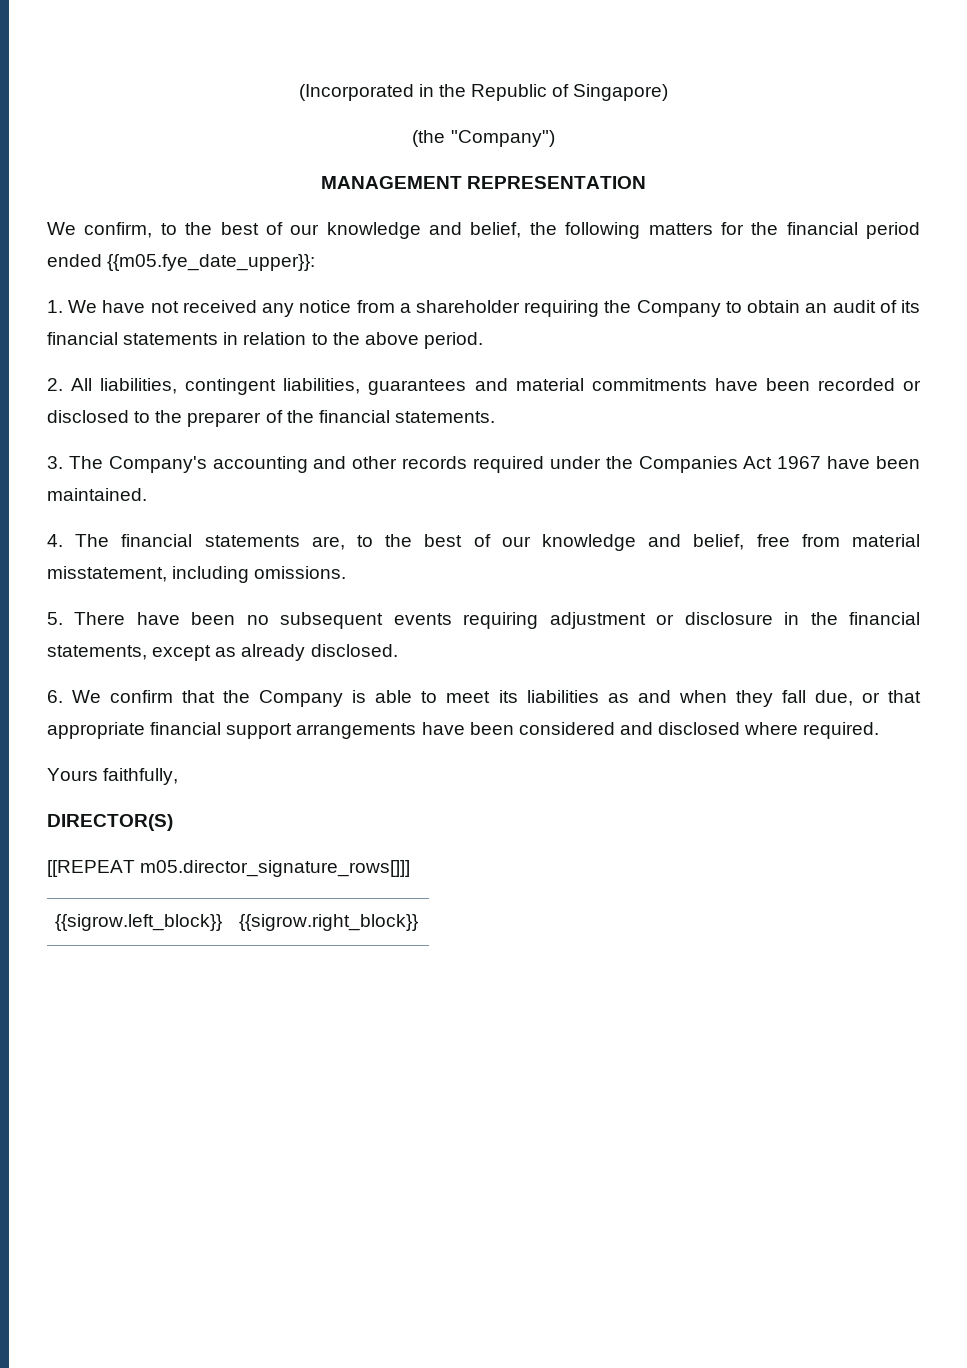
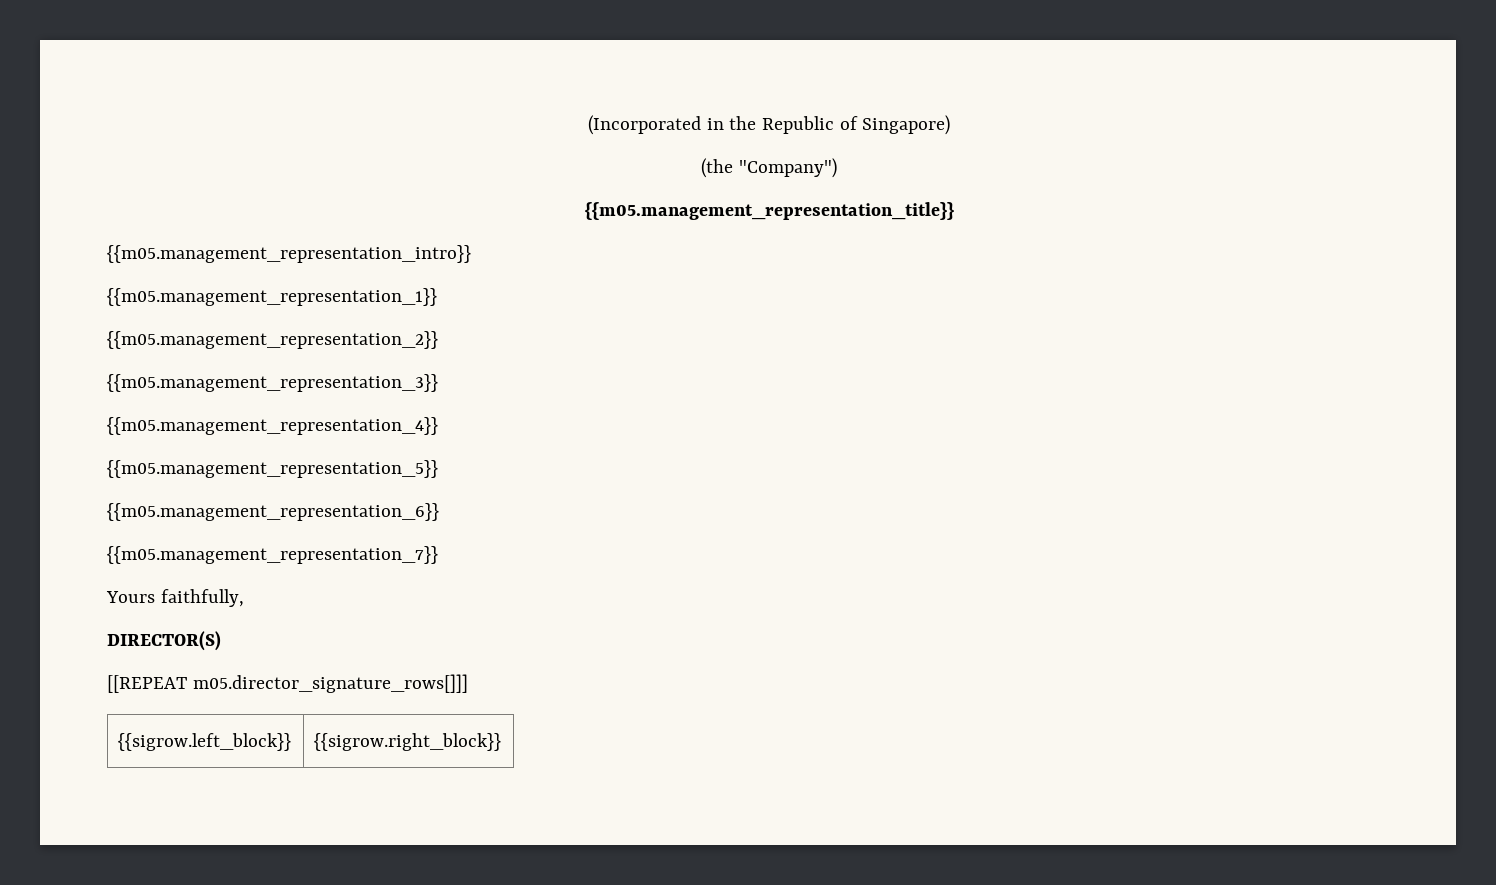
[320,176,647,189] [47,222,920,239] [47,254,316,271] [47,300,920,317] [47,332,483,349] [47,378,922,395] [47,410,495,427] [47,456,920,473] [47,488,147,501] [47,534,921,551] [47,566,347,583] [47,612,920,629] [47,644,398,661] [47,690,922,707] [47,722,880,739] MANAGEMENT REPRESENTATION // We confirm, to the best of our knowledge and belief, the following matters for the financial period ended {{m05.fye_date_upper}}: // 1. We have not received any notice from a shareholder requiring the Company to obtain an audit of its financial statements in relation to the above period. // 2. All liabilities, contingent liabilities, guarantees and material commitments have been recorded or disclosed to the preparer of the financial statements. // 3. The Company's accounting and other records required under the Companies Act 1967 have been maintained. // 4. The financial statements are, to the best of our knowledge and belief, free from material misstatement, including omissions. // 5. There have been no subsequent events requiring adjustment or disclosure in the financial statements, except as already disclosed. // 6. We confirm that the Company is able to meet its liabilities as and when they fall due, or that appropriate financial support arrangements have been considered and disclosed where required. -> [584,202,954,220] [107,245,471,263] [107,288,437,306] [107,331,438,349] [107,374,438,392] [107,417,438,435] [107,460,438,478] [107,503,439,521] [107,546,438,564] {{m05.management_representation_title}} // {{m05.management_representation_intro}} // {{m05.management_representation_1}} // {{m05.management_representation_2}} // {{m05.management_representation_3}} // {{m05.management_representation_4}} // {{m05.management_representation_5}} // {{m05.management_representation_6}} // {{m05.management_representation_7}}

